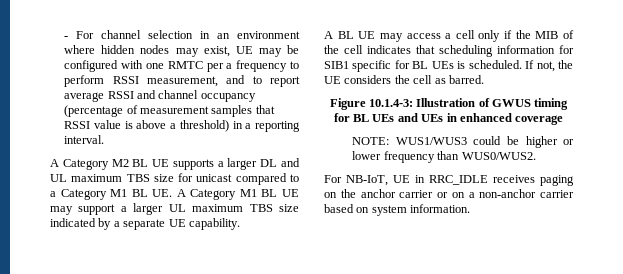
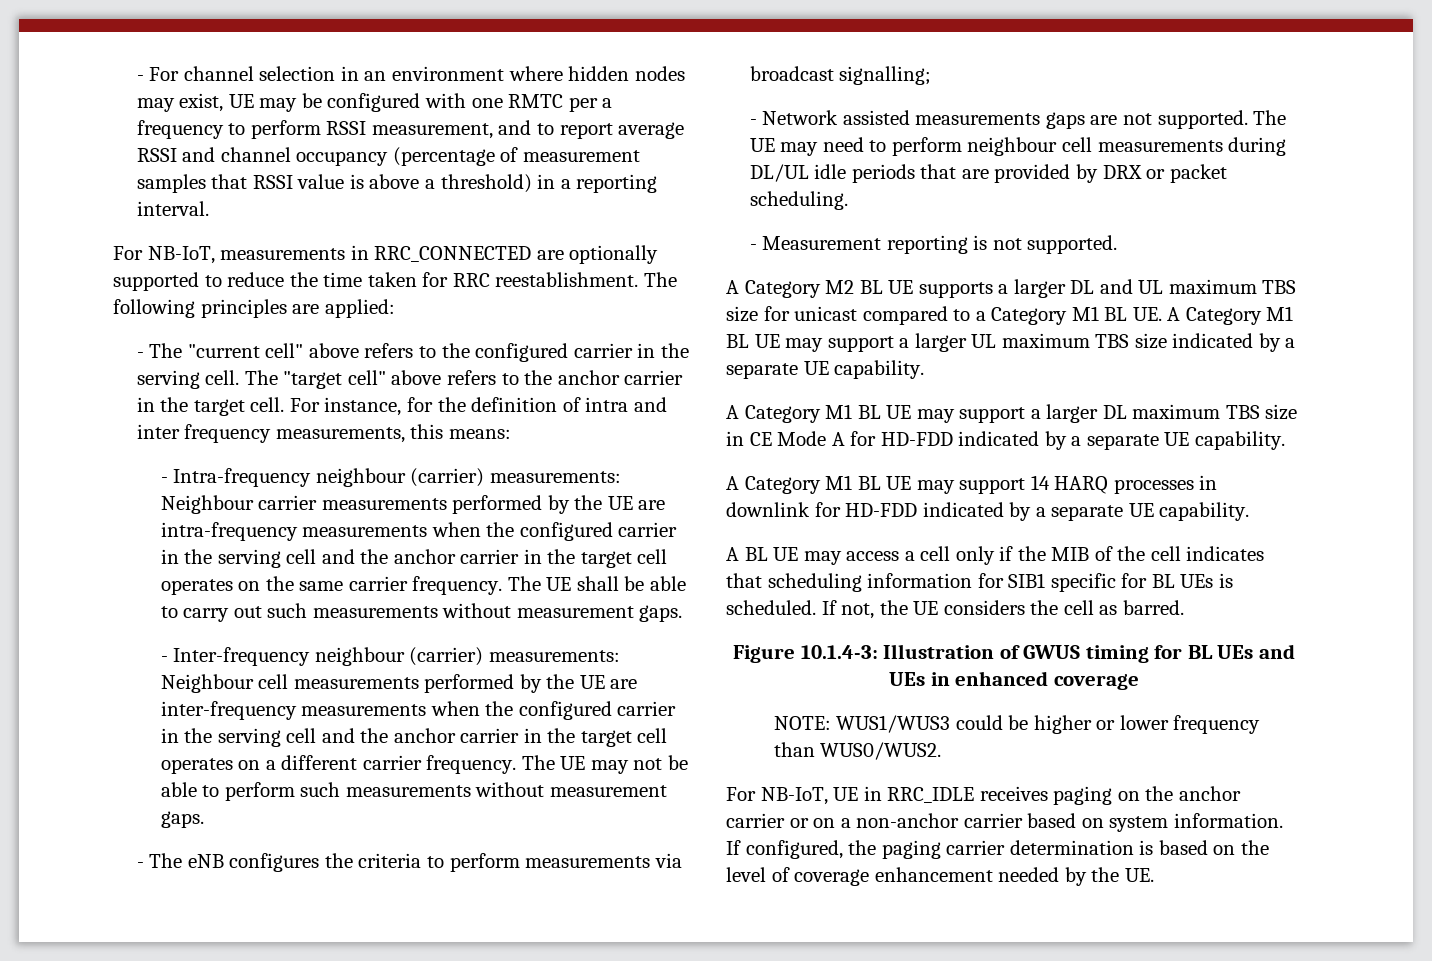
(105, 139) none -> [113,245,659,264] [113,272,677,291] [113,299,395,318] [136,343,689,362] [136,370,684,389] [136,397,667,416] [136,424,511,443] [160,468,621,487] [160,495,666,514] [160,522,678,541] [160,549,668,568] [160,576,686,595] [160,603,683,622] [160,647,620,666] [160,674,638,693] [160,701,677,720] [160,728,668,747] [160,755,688,774] [160,782,667,801] [160,811,204,828] [136,853,682,872] [749,66,932,85] [749,110,1287,129] [749,137,1287,156] [749,164,1227,183] [749,191,848,210] [749,235,1118,254] // For NB-IoT, measurements in RRC_CONNECTED are optionally supported to reduce the time taken for RRC reestablishment. The following principles are applied: // - The "current cell" above refers to the configured carrier in the serving cell. The "target cell" above refers to the anchor carrier in the target cell. For instance, for the definition of intra and inter frequency measurements, this means: // - Intra-frequency neighbour (carrier) measurements: Neighbour carrier measurements performed by the UE are intra-frequency measurements when the configured carrier in the serving cell and the anchor carrier in the target cell operates on the same carrier frequency. The UE shall be able to carry out such measurements without measurement gaps. // - Inter-frequency neighbour (carrier) measurements: Neighbour cell measurements performed by the UE are inter-frequency measurements when the configured carrier in the serving cell and the anchor carrier in the target cell operates on a different carrier frequency. The UE may not be able to perform such measurements without measurement gaps. // - The eNB configures the criteria to perform measurements via broadcast signalling; // - Network assisted measurements gaps are not supported. The UE may need to perform neighbour cell measurements during DL/UL idle periods that are provided by DRX or packet scheduling. // - Measurement reporting is not supported.
(240, 224) none -> [726,404,1298,423] [726,431,1285,450] [726,475,1218,494] [726,502,1250,521] // A Category M1 BL UE may support a larger DL maximum TBS size in CE Mode A for HD-FDD indicated by a separate UE capability. // A Category M1 BL UE may support 14 HARQ processes in downlink for HD-FDD indicated by a separate UE capability.
(471, 208) none -> [726,840,1269,859] [726,867,1154,886] If configured, the paging carrier determination is based on the level of coverage enhancement needed by the UE.

